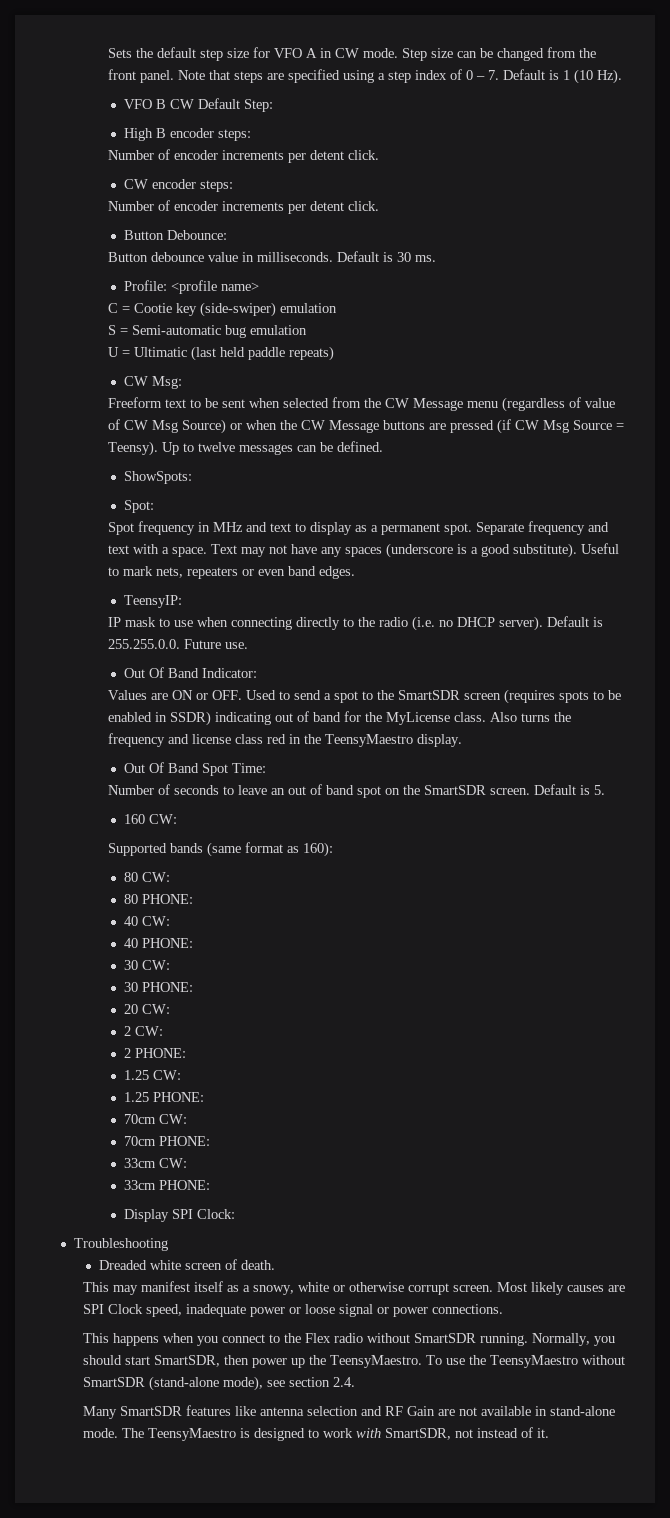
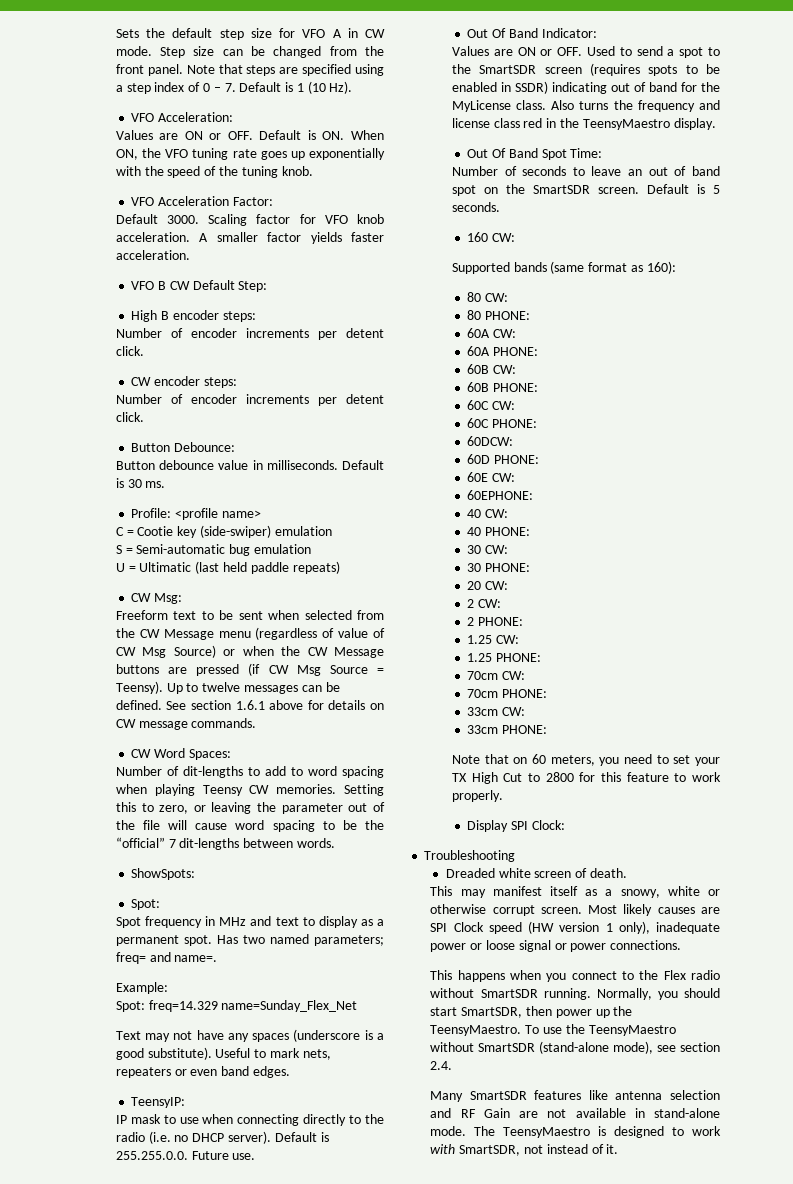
(622, 76) none -> [131,112,234,122] [115,130,384,140] [115,148,385,160] [115,166,313,178] [131,196,273,206] [115,214,385,226] [115,232,384,244] [115,250,190,260] // VFO Acceleration: // Values are ON or OFF. Default is ON. When ON, the VFO tuning rate goes up exponentially with the speed of the tuning knob. // VFO Acceleration Factor: // Default 3000. Scaling factor for VFO knob acceleration. A smaller factor yields faster acceleration.
(383, 446) none -> [166,700,384,710] [115,718,257,730] [131,748,231,760] [115,766,384,778] [115,784,384,796] [115,802,385,814] [115,820,384,832] [115,837,336,850] See section 1.6.1 above for details on CW message commands. // CW Word Spaces: // Number of dit-lengths to add to word spacing when playing Teensy CW memories. Setting this to zero, or leaving the parameter out of the file will cause word spacing to be the “official” 7 dit-lengths between words.
[475,521,609,535] [107,544,207,557] Separate frequency and text with a space. -> [216,934,385,946] [115,952,218,964] [115,982,168,994] [115,1000,358,1012] Has two named parameters; freq= and name=. // Example: // Spot: freq=14.329 name=Sunday_Flex_Net //
[593,785,605,795] 5. -> [713,185,720,194] [451,202,500,212] 5 seconds.
(193, 899) none -> [467,328,517,338] [467,346,539,356] [467,364,517,374] [467,382,539,392] [467,400,516,410] [467,418,538,428] [467,436,514,446] [467,454,540,464] [467,472,516,482] [467,490,534,500] // 60A CW: // 60A PHONE: // 60B CW: // 60B PHONE: // 60C CW: // 60C PHONE: // 60DCW: // 60D PHONE: // 60E CW: // 60EPHONE:
(210, 1185) none -> [451,754,720,766] [451,772,721,784] [451,790,503,802] // Note that on 60 meters, you need to set your TX High Cut to 2800 for this feature to work properly.
[145,1304,182,1317] speed, -> [488,921,650,934] speed (HW version 1 only),

